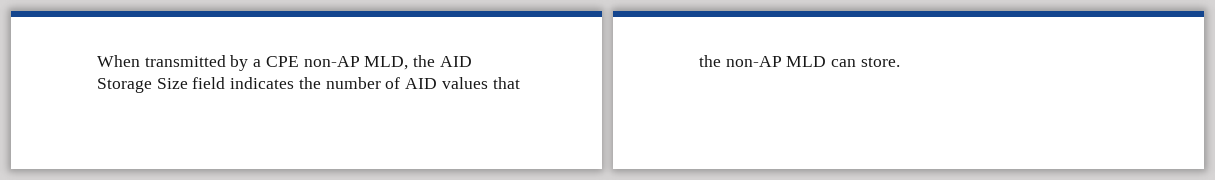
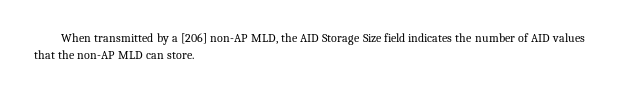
[265,56,299,67] CPE -> [181,33,208,44] [206]

